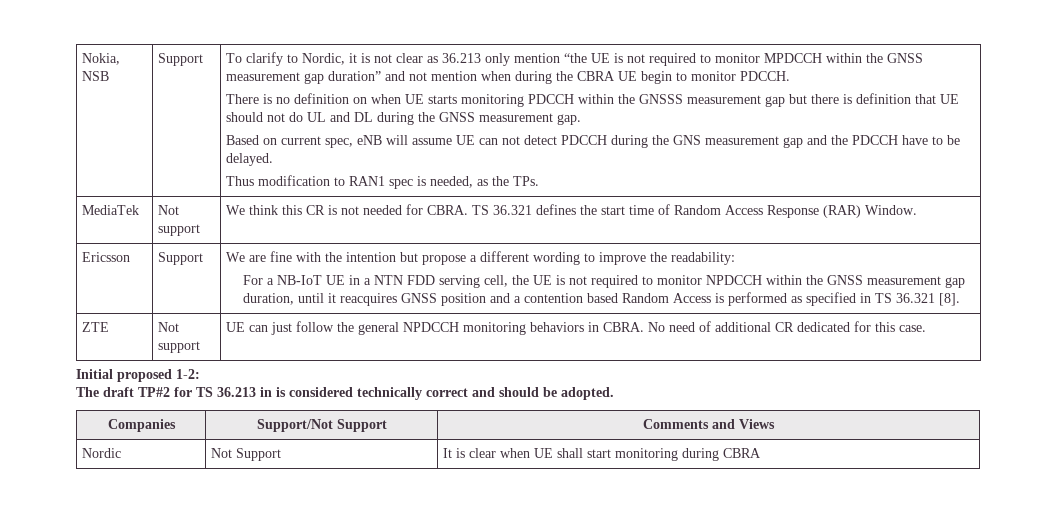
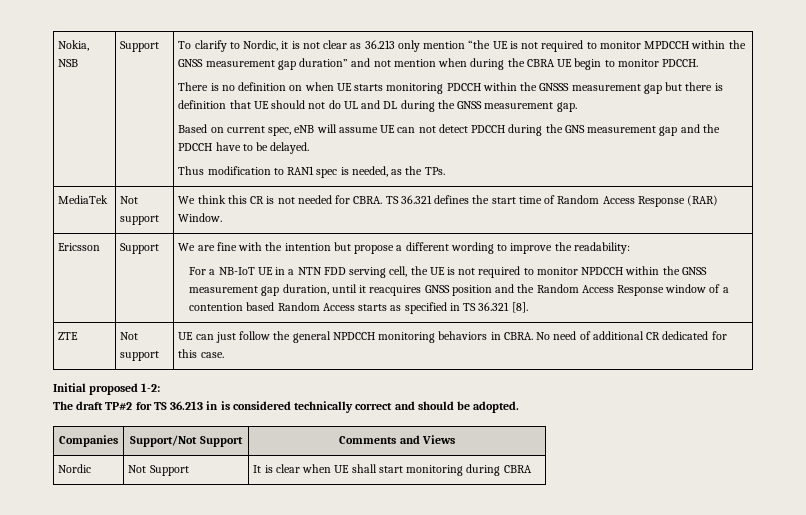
(511, 298) none -> [517,284,721,296] the Random Access Response window of
[715,292,788,306] is performed -> [358,304,388,311] starts

